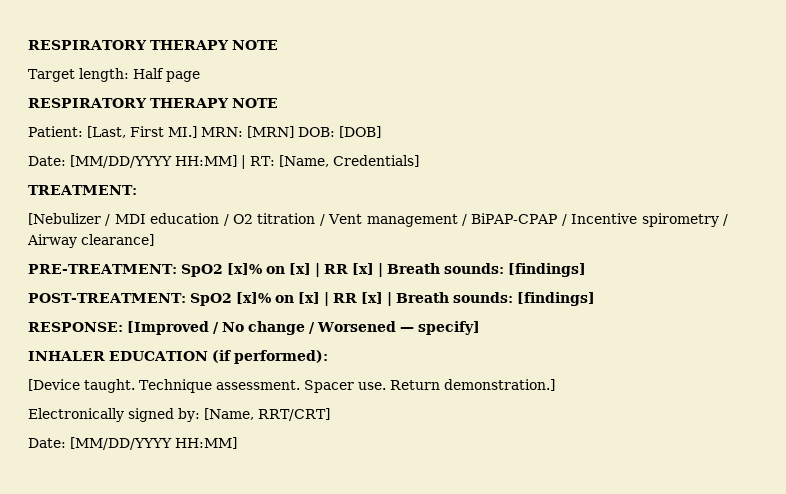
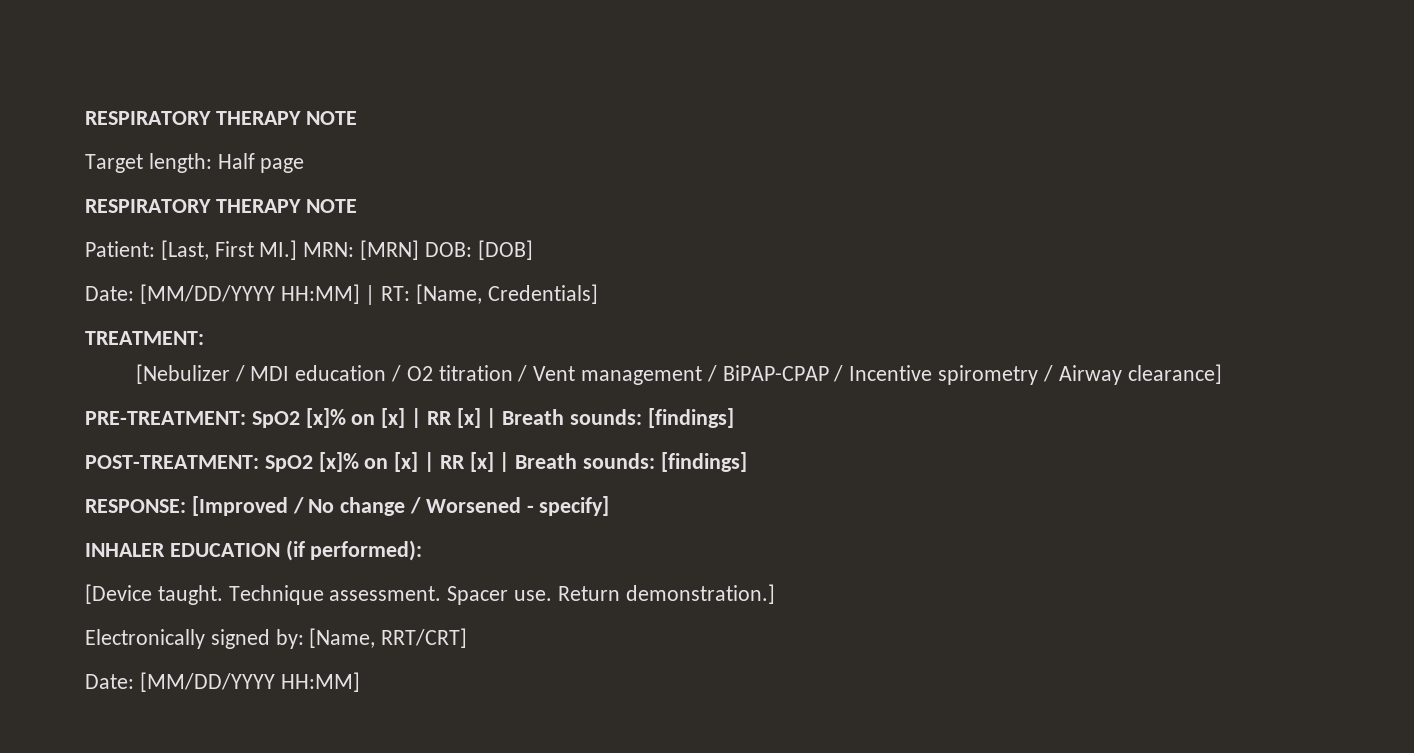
[399,327,414,332] — -> [526,505,534,513] -

